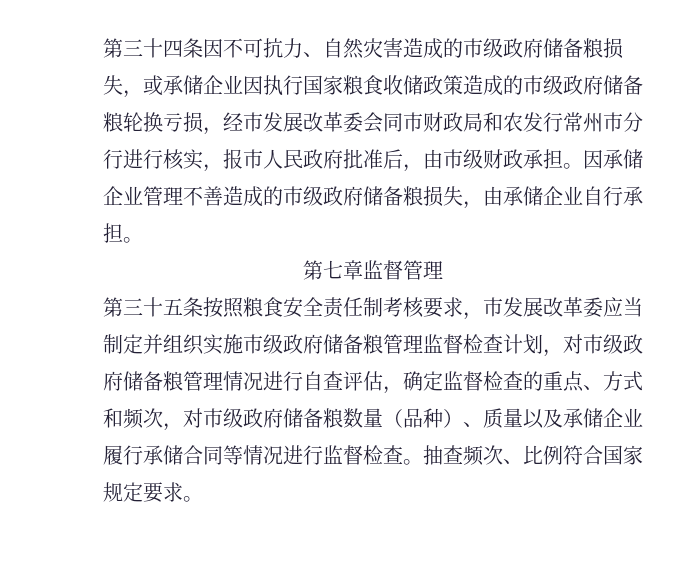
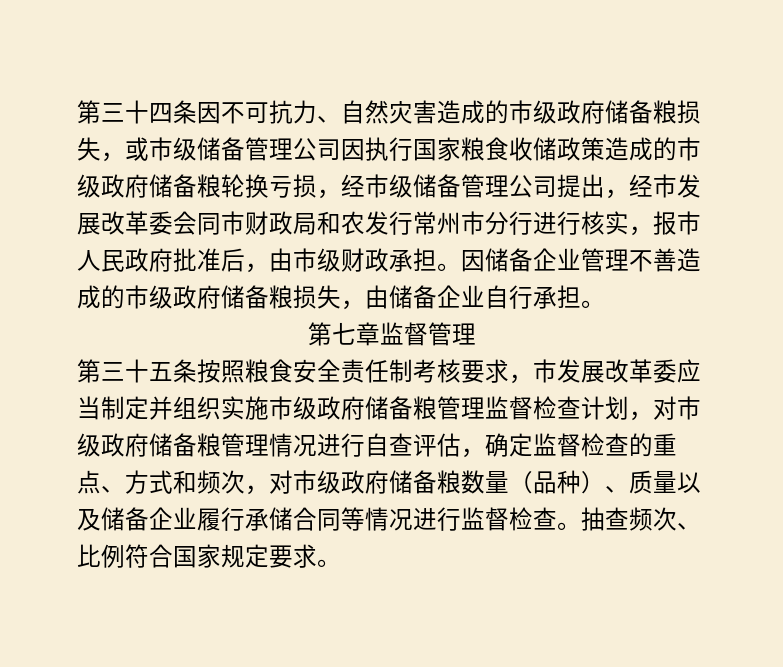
[163,75,243,95] 承储企业 -> [149,137,341,161] 市级储备管理公司
(263, 122) none -> [389,174,677,199] 级储备管理公司提出，经市
[603,149,643,169] 承储 -> [485,248,533,272] 储备
[503,186,543,206] 承储 -> [389,285,437,309] 储备
[563,408,603,428] 承储 -> [101,507,149,531] 储备

